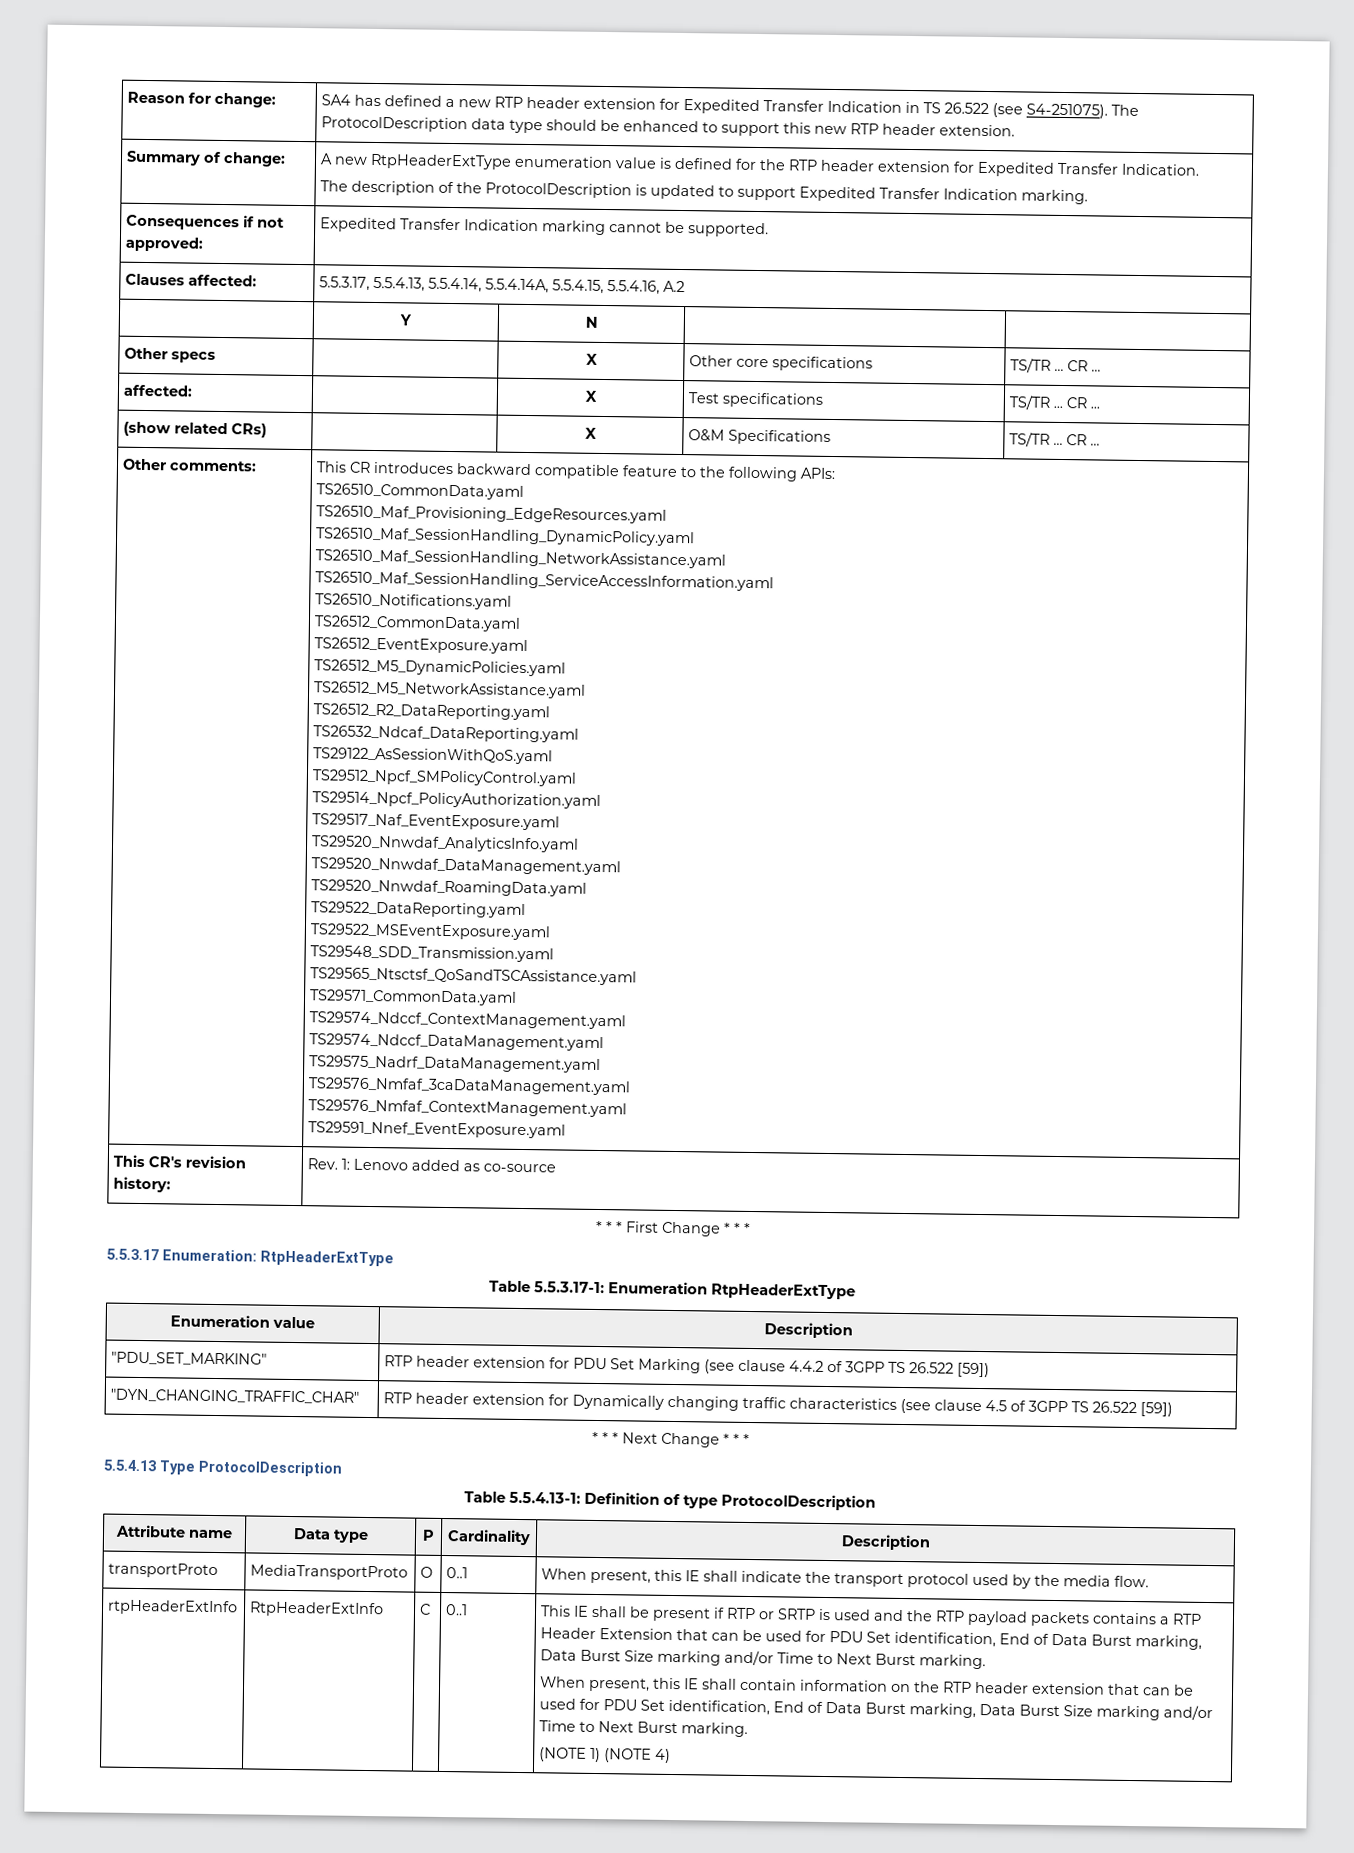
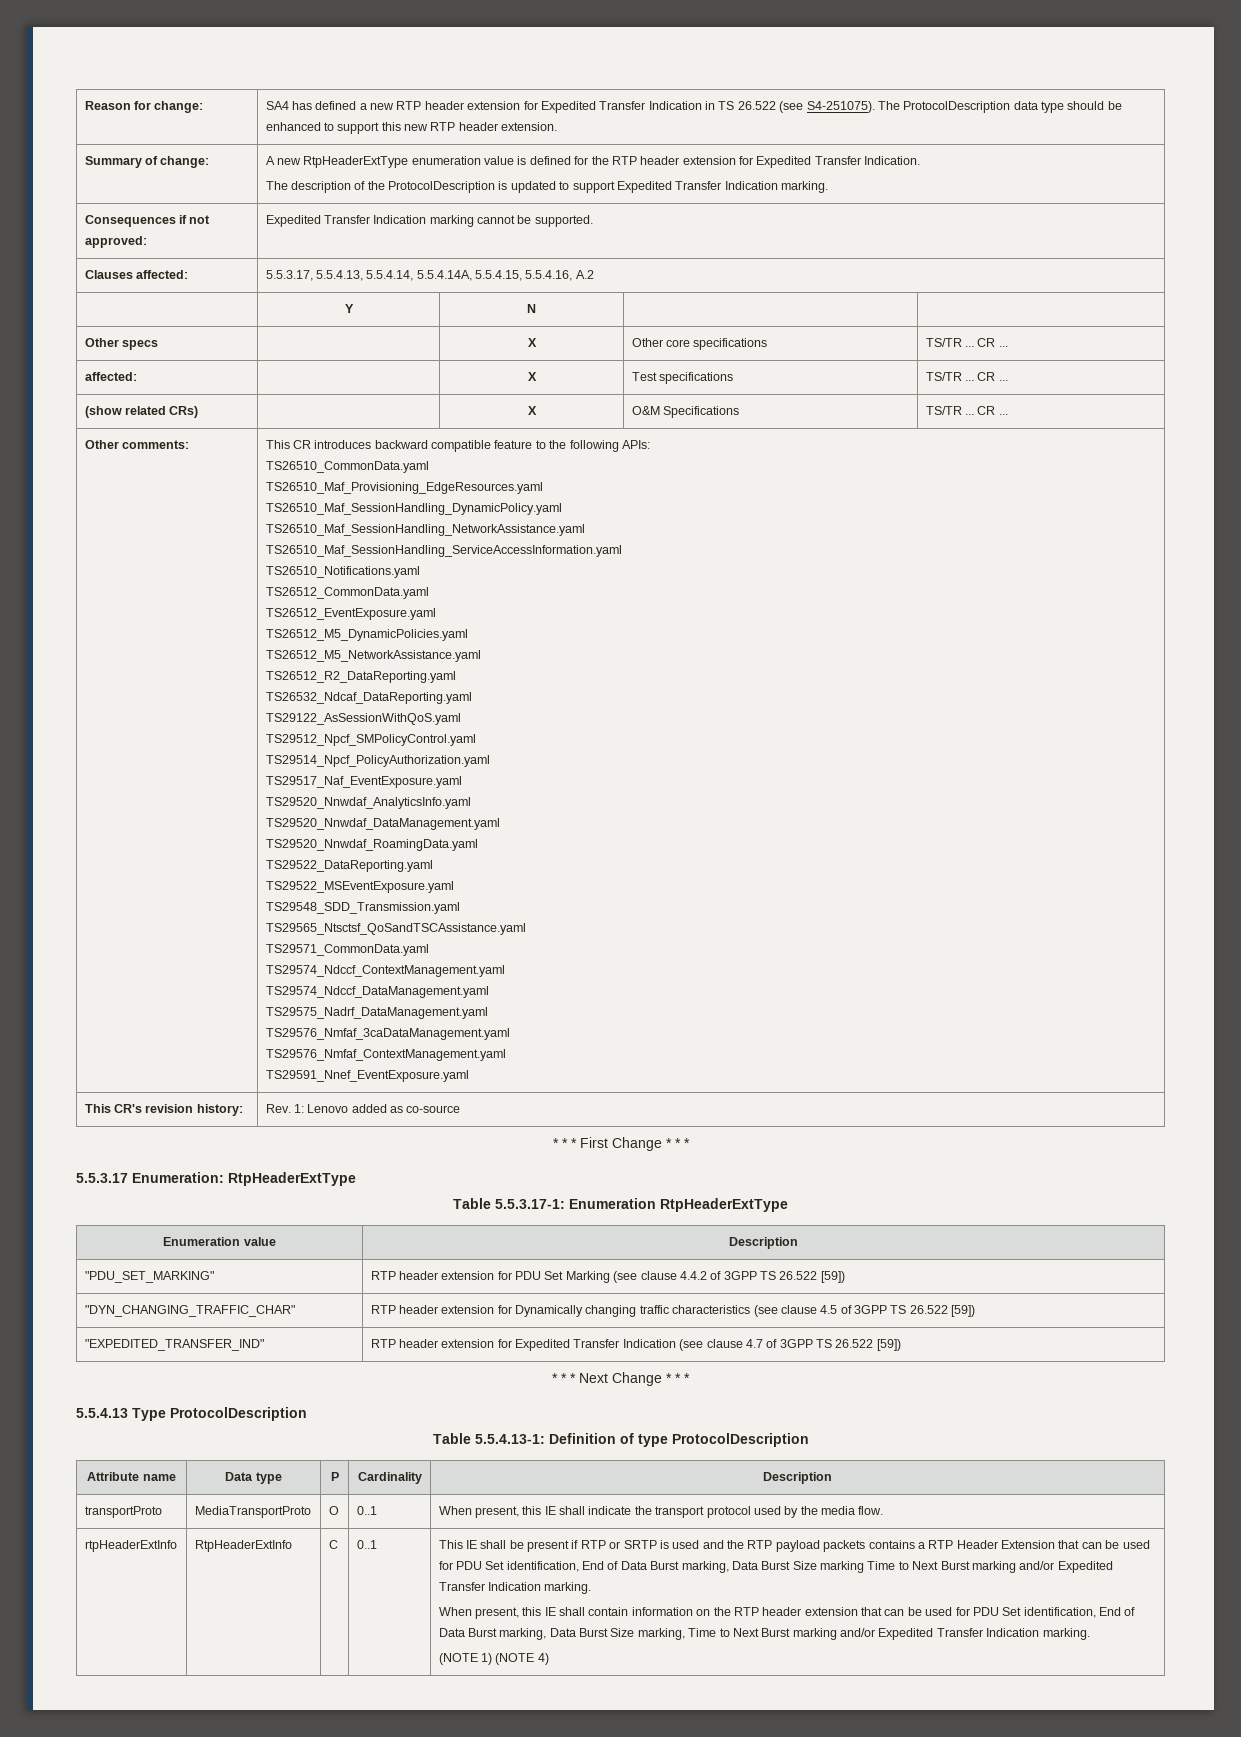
(1174, 1409) none -> [84,1339,264,1351] [370,1339,901,1351] // "EXPEDITED_TRANSFER_IND" | RTP header extension for Expedited Transfer Indication (see clause 4.7 of 3GPP TS 26.522 [59])
[724,1650,917,1666] and/or Time to Next Burst -> [867,1561,1113,1573] [438,1582,541,1591] Time to Next Burst marking and/or Expedited Transfer Indication
[1096,1705,1214,1721] [539,1720,679,1734] marking and/or Time to Next Burst -> [637,1628,1040,1640] marking, Time to Next Burst marking and/or Expedited Transfer Indication

